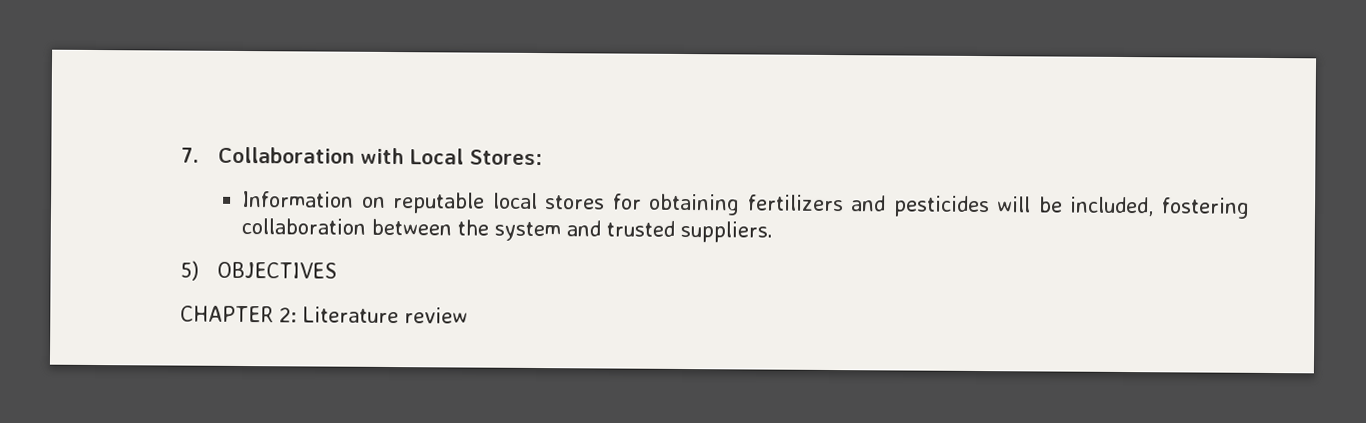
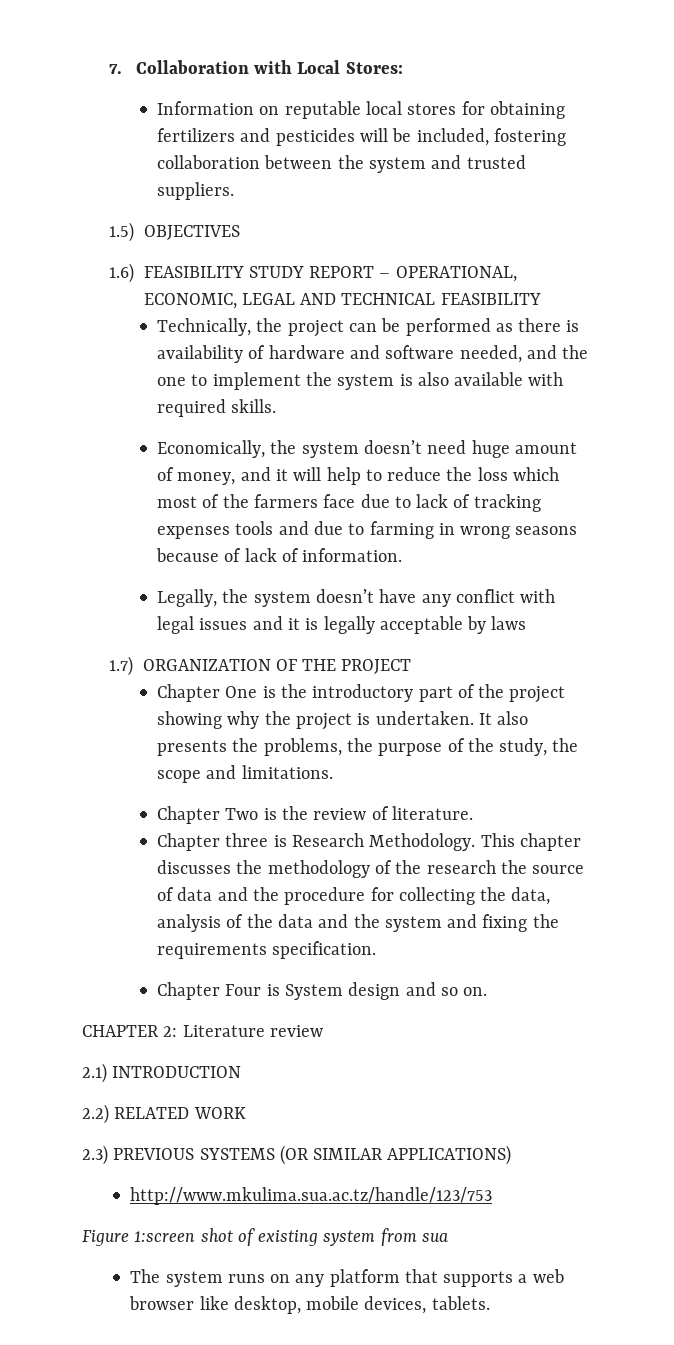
[179,260,199,281] 5) -> [108,222,134,242] 1.5)
[179,305,468,324] CHAPTER 2: Literature review -> [108,263,517,283] [143,293,541,309] [157,318,580,337] [157,345,589,363] [157,372,564,390] [157,399,277,417] [157,440,577,458] [157,467,559,485] [157,494,541,512] [157,521,578,539] [156,548,403,562] [157,589,556,607] [157,616,527,634] [108,656,412,676] [157,684,566,703] [157,711,529,730] [157,738,579,756] [157,765,333,783] [157,806,473,824] [157,833,581,851] [157,860,585,878] [157,887,551,905] [157,914,559,932] [157,941,377,959] [157,982,488,1000] [82,1025,323,1037] [82,1063,242,1083] [82,1104,246,1124] [82,1145,512,1165] [130,1187,493,1205] [82,1228,448,1246] [130,1269,564,1287] [129,1296,490,1314] 1.6) FEASIBILITY STUDY REPORT – OPERATIONAL, ECONOMIC, LEGAL AND TECHNICAL FEASIBILITY // Technically, the project can be performed as there is availability of hardware and software needed, and the one to implement the system is also available with required skills. // Economically, the system doesn’t need huge amount of money, and it will help to reduce the loss which most of the farmers face due to lack of tracking expenses tools and due to farming in wrong seasons because of lack of information. // Legally, the system doesn’t have any conflict with legal issues and it is legally acceptable by laws // 1.7) ORGANIZATION OF THE PROJECT // Chapter One is the introductory part of the project showing why the project is undertaken. It also presents the problems, the purpose of the study, the scope and limitations. // Chapter Two is the review of literature. // Chapter three is Research Methodology. This chapter discusses the methodology of the research the source of data and the procedure for collecting the data, analysis of the data and the system and fixing the requirements specification. // Chapter Four is System design and so on. // CHAPTER 2: Literature review // 2.1) INTRODUCTION // 2.2) RELATED WORK // 2.3) PREVIOUS SYSTEMS (OR SIMILAR APPLICATIONS) // http://www.mkulima.sua.ac.tz/handle/123/753 // Figure 1:screen shot of existing system from sua // The system runs on any platform that supports a web browser like desktop, mobile devices, tablets.

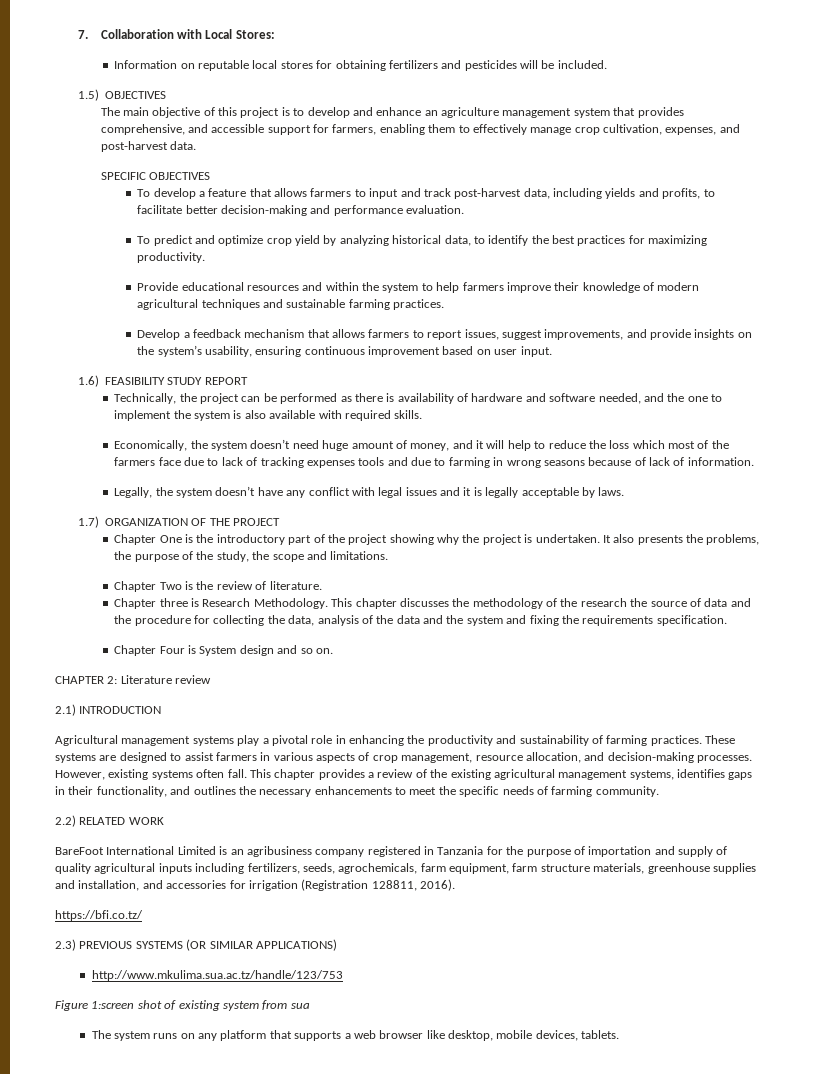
[416,128,566,146] [157,155,526,173] [157,182,235,200] [108,222,240,242] [108,263,517,283] [143,293,541,309] included, fostering collaboration between the system and trusted suppliers. // 1.5) OBJECTIVES // 1.6) FEASIBILITY STUDY REPORT – OPERATIONAL, ECONOMIC, LEGAL AND TECHNICAL FEASIBILITY -> [557,60,607,69] [77,89,167,101] [100,107,684,118] [100,124,740,135] [100,141,196,152] [100,172,210,180] [137,188,715,199] [137,205,465,216] [137,235,708,246] [137,252,206,263] [137,282,700,293] [137,299,445,310] [137,329,752,340] [137,345,552,357] [77,375,248,387] included. // 1.5) OBJECTIVES // The main objective of this project is to develop and enhance an agriculture management system that provides comprehensive, and accessible support for farmers, enabling them to effectively manage crop cultivation, expenses, and post-harvest data. // SPECIFIC OBJECTIVES // To develop a feature that allows farmers to input and track post-harvest data, including yields and profits, to facilitate better decision-making and performance evaluation. // To predict and optimize crop yield by analyzing historical data, to identify the best practices for maximizing productivity. // Provide educational resources and within the system to help farmers improve their knowledge of modern agricultural techniques and sustainable farming practices. // Develop a feedback mechanism that allows farmers to report issues, suggest improvements, and provide insights on the system’s usability, ensuring continuous improvement based on user input. // 1.6) FEASIBILITY STUDY REPORT
[491,616,527,630] laws -> [598,487,625,496] laws.
[82,1104,246,1124] 2.2) RELATED WORK -> [55,735,735,746] [55,752,752,763] [55,769,753,780] [55,786,659,797] [55,815,164,827] [55,846,728,857] [55,863,756,874] [55,879,455,891] [55,910,143,921] Agricultural management systems play a pivotal role in enhancing the productivity and sustainability of farming practices. These systems are designed to assist farmers in various aspects of crop management, resource allocation, and decision-making processes. However, existing systems often fall. This chapter provides a review of the existing agricultural management systems, identifies gaps in their functionality, and outlines the necessary enhancements to meet the specific needs of farming community. // 2.2) RELATED WORK // BareFoot International Limited is an agribusiness company registered in Tanzania for the purpose of importation and supply of quality agricultural inputs including fertilizers, seeds, agrochemicals, farm equipment, farm structure materials, greenhouse supplies and installation, and accessories for irrigation (Registration 128811, 2016). // https://bfi.co.tz/

